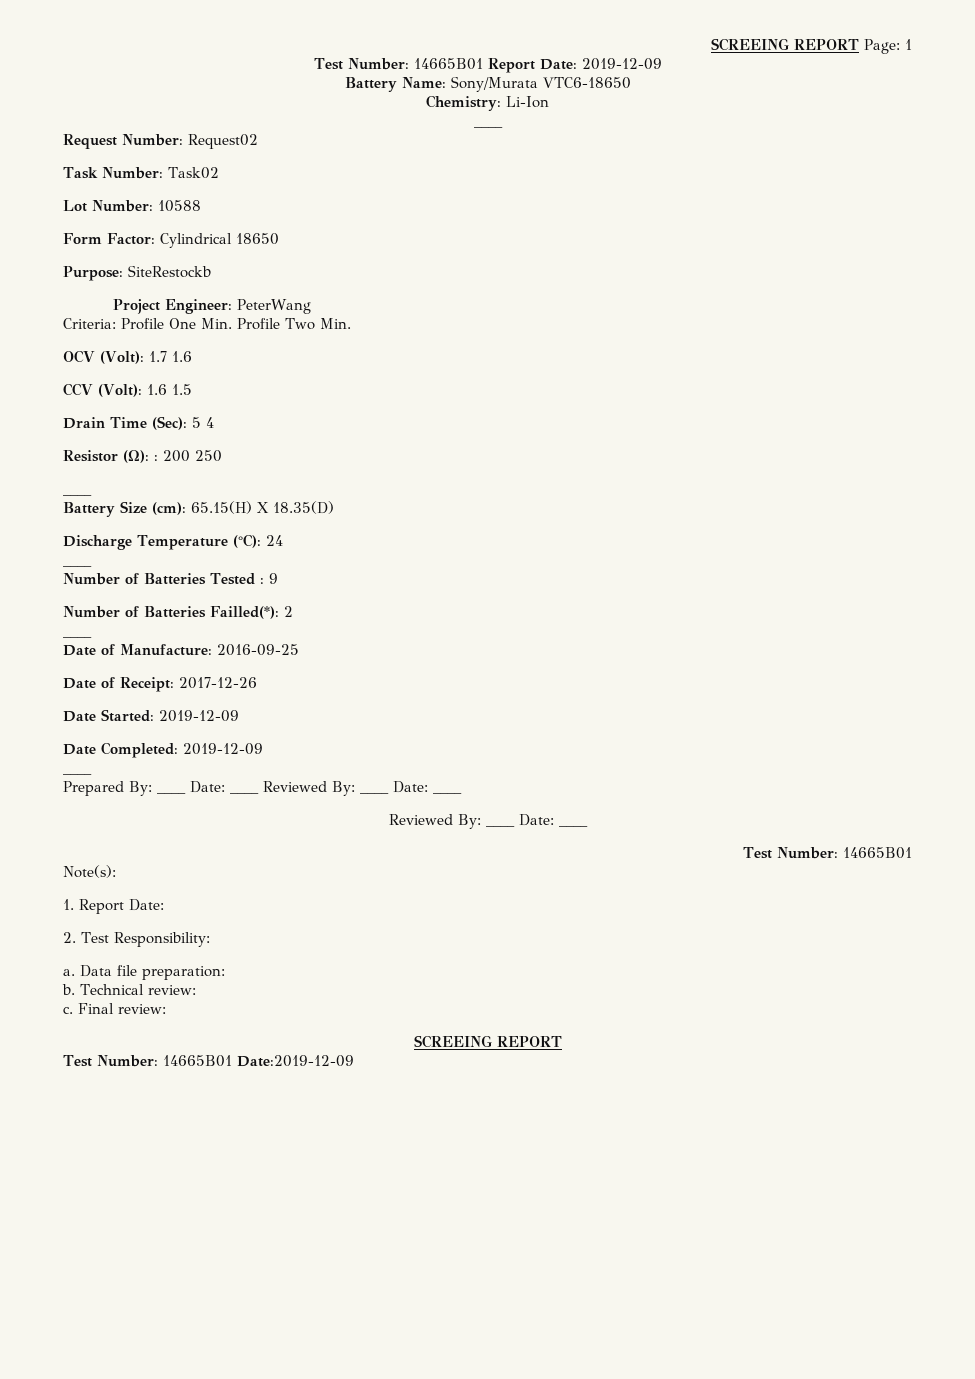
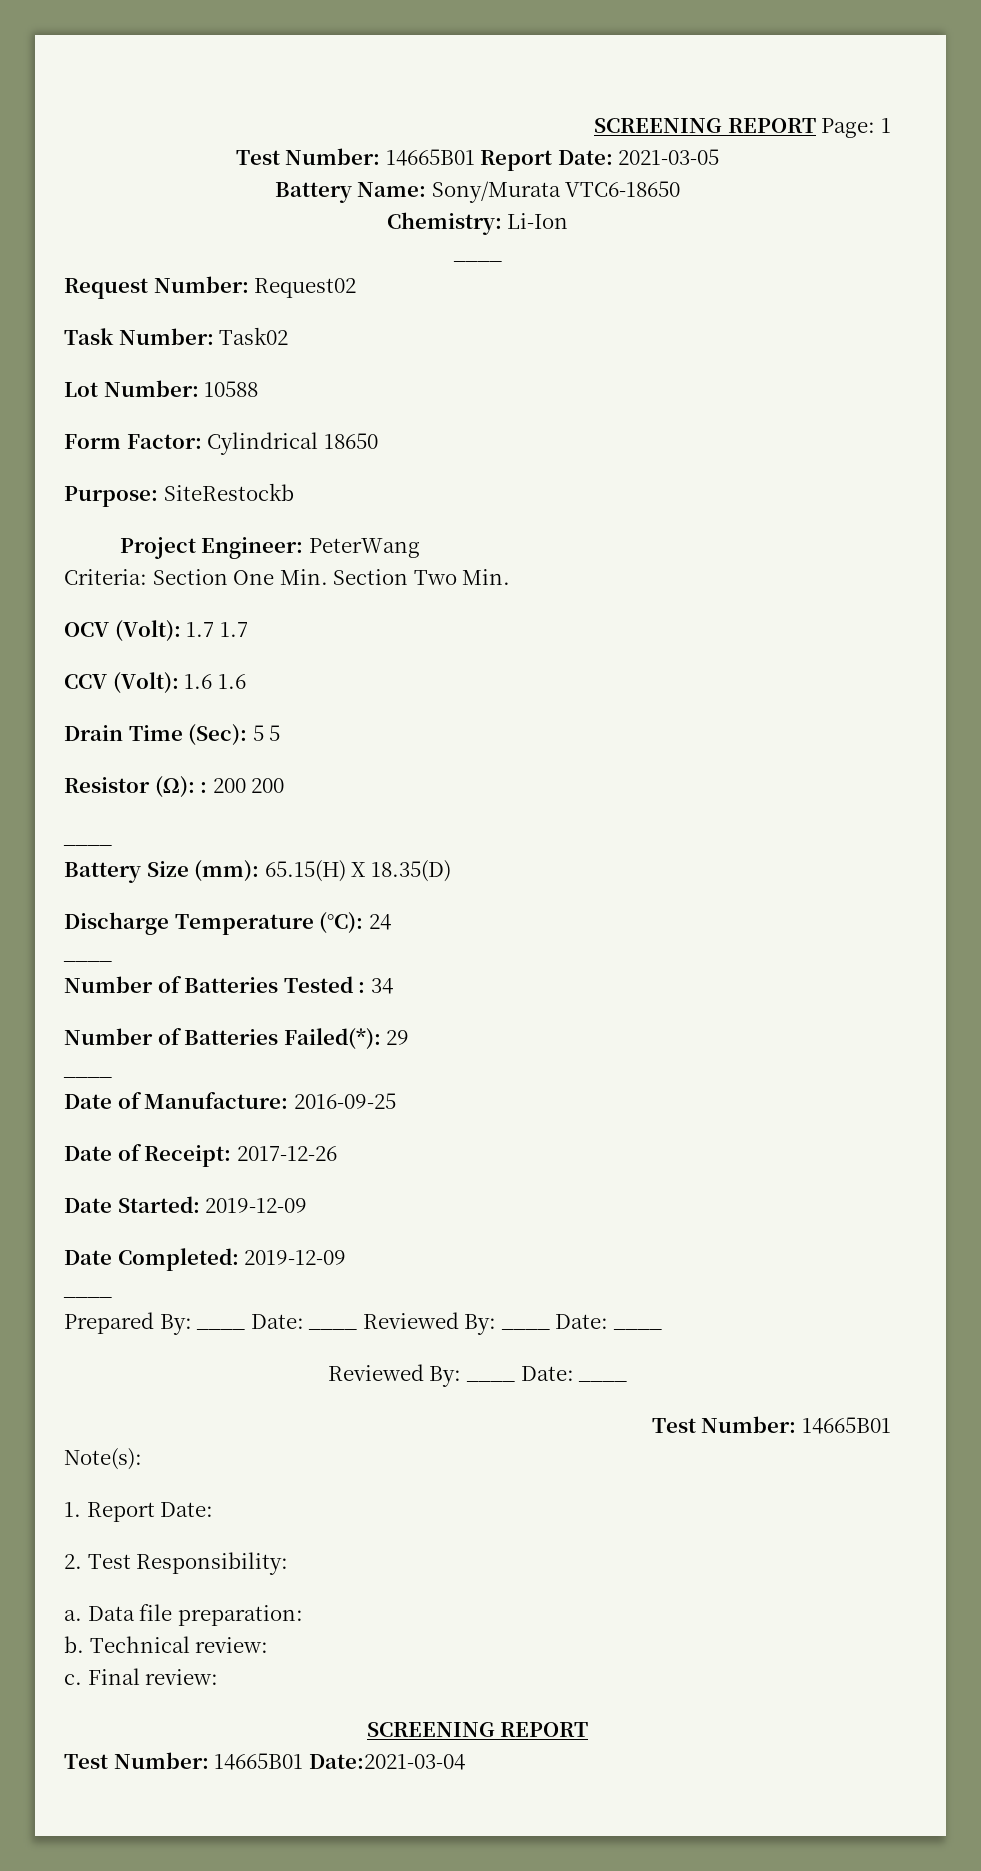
[711,38,789,51] SCREEING -> [594,118,723,133] SCREENING
[581,58,662,70] 2019-12-09 -> [618,149,720,165] 2021-03-05
[121,318,164,330] Profile -> [152,569,228,585] Section
[237,318,280,330] Profile -> [333,569,409,585] Section
[171,351,192,362] 1.6 -> [219,622,248,637] 1.7
[171,384,192,395] 1.5 -> [217,674,246,689] 1.6
[206,417,214,428] 4 -> [269,725,281,741] 5
[195,450,222,462] 250 -> [251,778,285,793] 200
[152,502,186,515] (cm): -> [194,860,260,882] (mm):
[268,573,278,584] [63,606,293,619] 9 // Number of Batteries Failled(*): 2 -> [370,978,393,994] [64,1028,410,1050] 34 // Number of Batteries Failed(*): 29
[413,1035,492,1048] SCREEING -> [366,1722,495,1737] SCREENING
[236,1055,354,1067] Date:2019-12-09 -> [308,1754,465,1770] Date:2021-03-04

